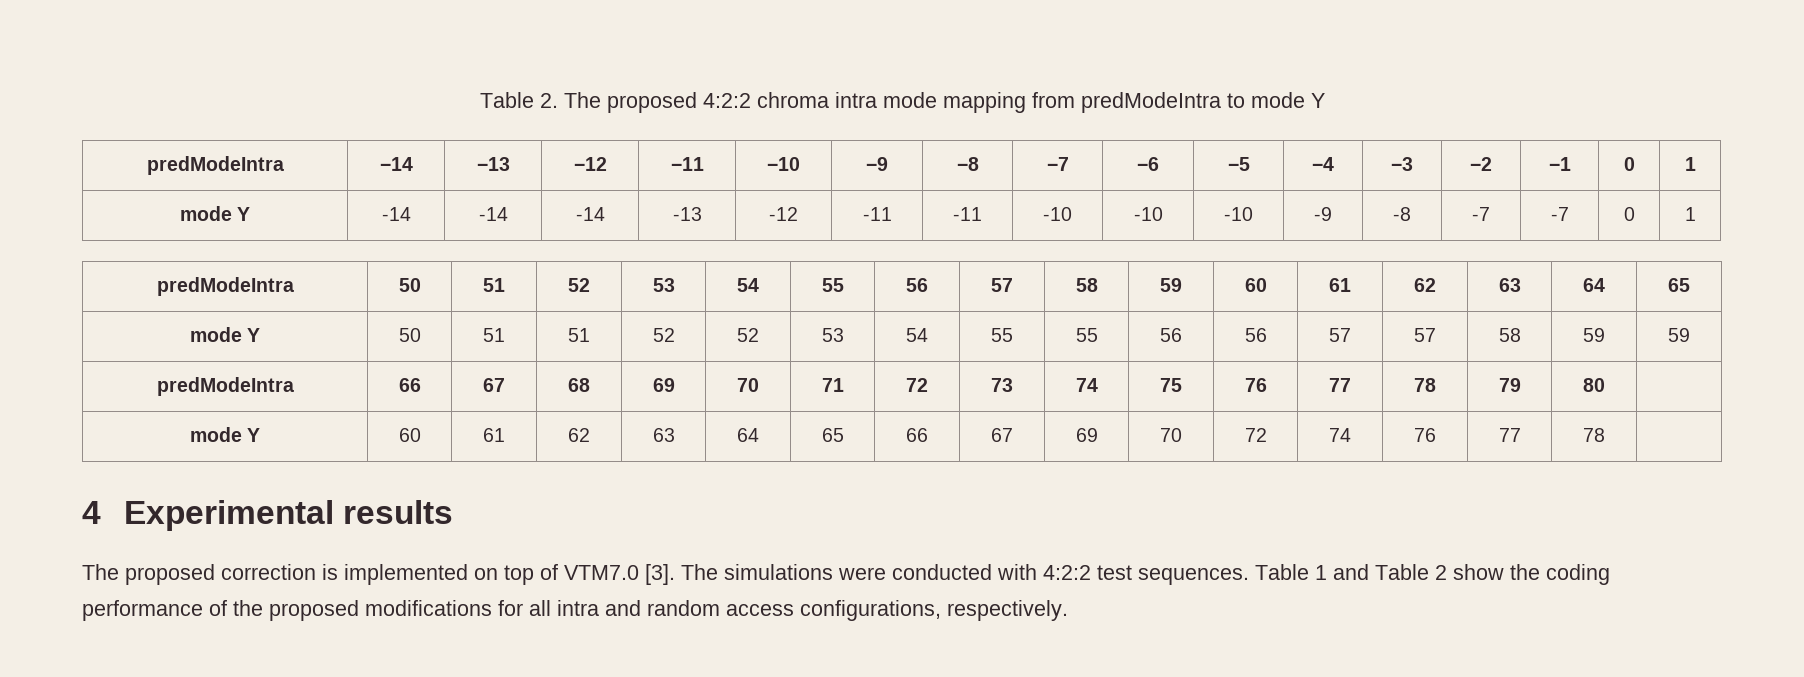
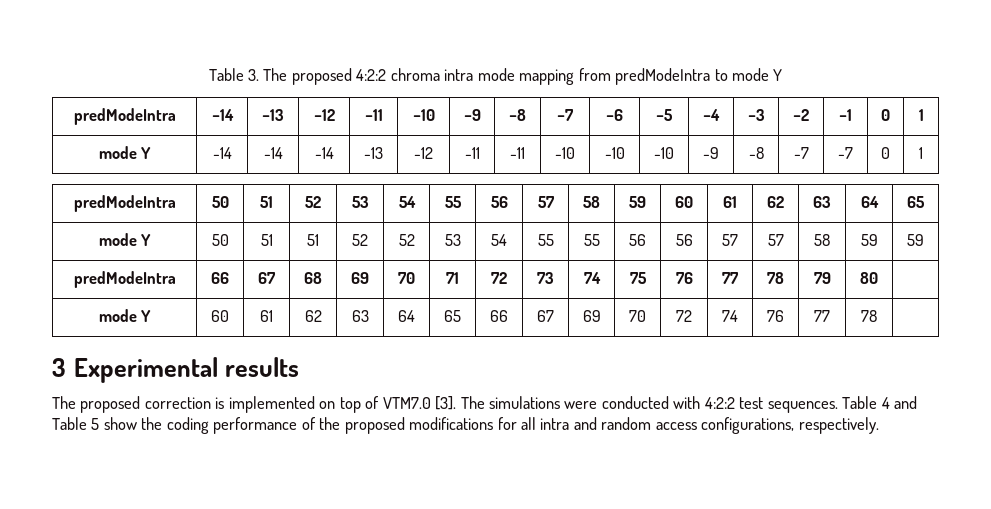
[479,92,558,108] Table 2. -> [208,68,259,81] Table 3.
[82,501,101,524] 4 -> [52,358,66,377] 3
[1315,565,1327,580] 1 -> [881,397,890,409] 4
[1435,565,1447,580] 2 -> [91,418,100,430] 5

